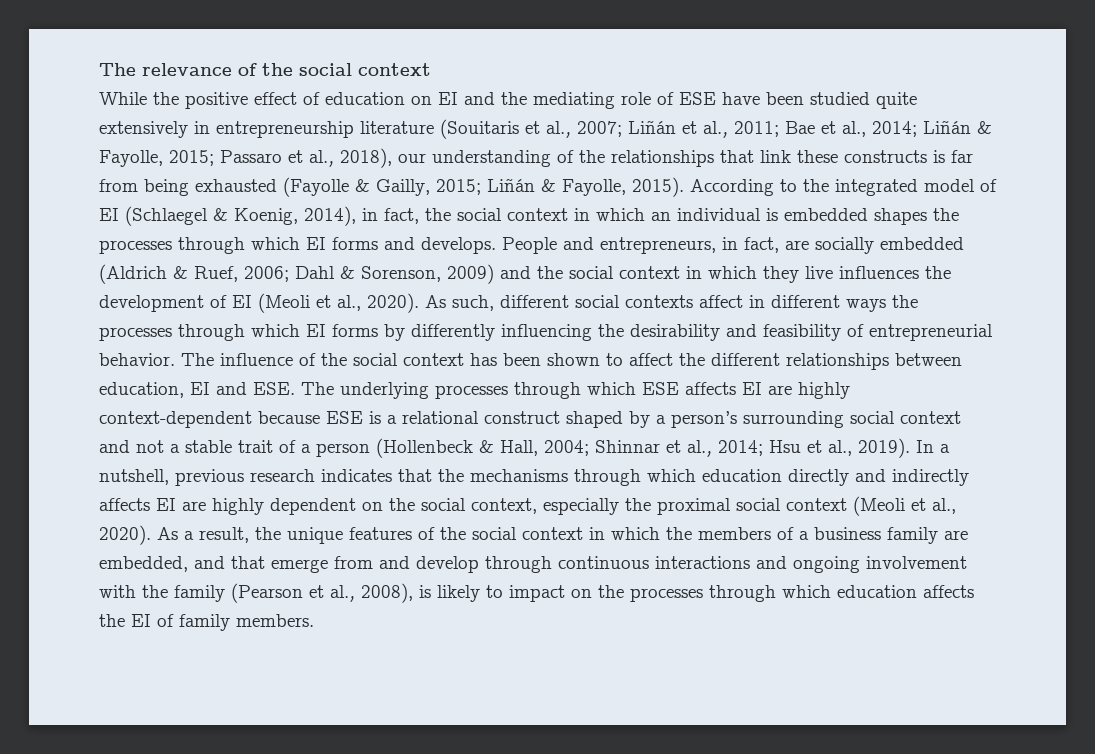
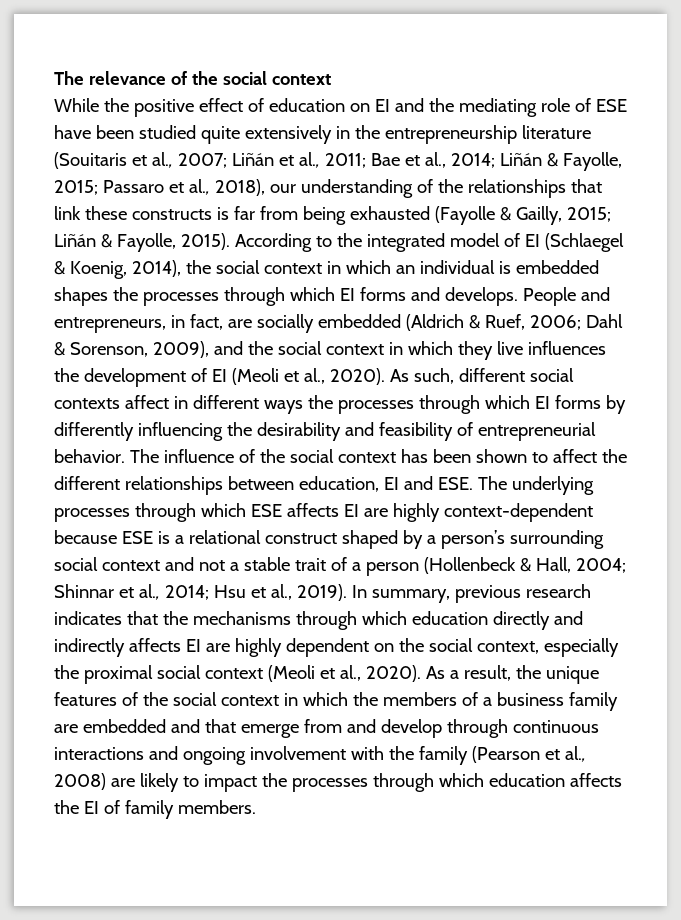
(210, 127) none -> [354,125,380,139] the
[362,208,419,224] in fact, -> (181, 268) none
[447,264,494,284] 2009) -> [152,341,209,358] 2009),
[940,444,950,453] [99,469,169,485] a nutshell, -> [371,589,450,603] summary,
[99,556,188,572] embedded, -> [82,719,166,733] embedded
[361,583,431,603] 2008), is -> [54,773,135,790] 2008) are
[571,589,592,598] on -> (257, 783) none

